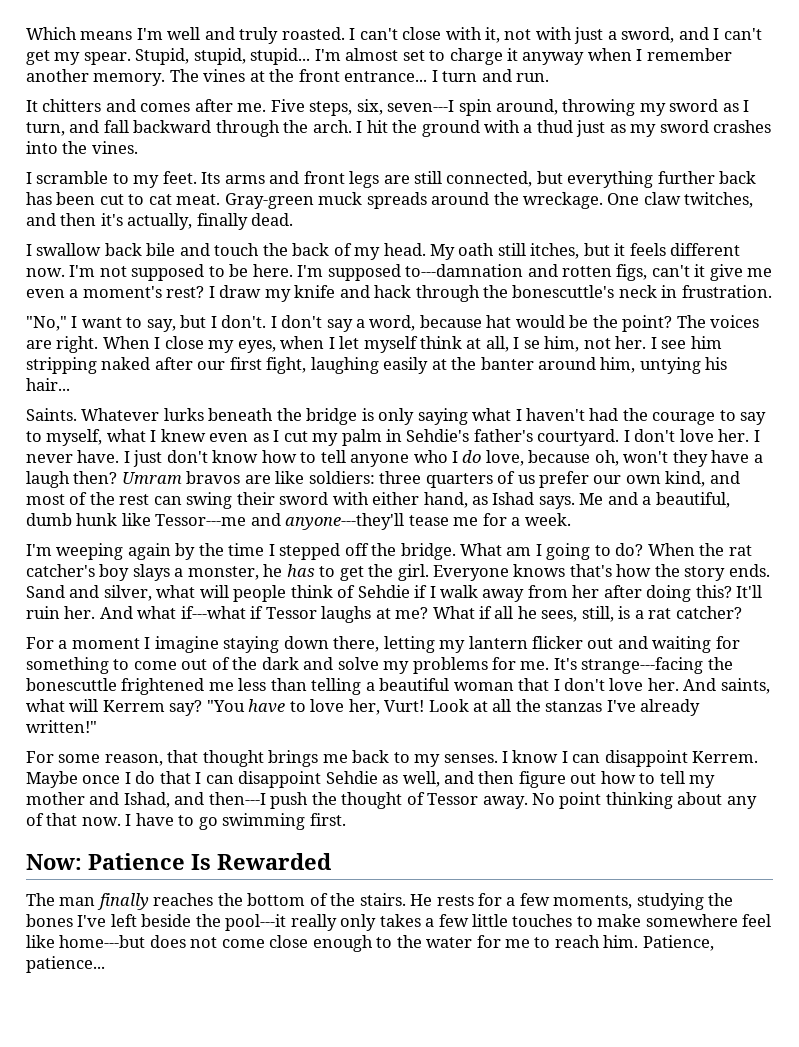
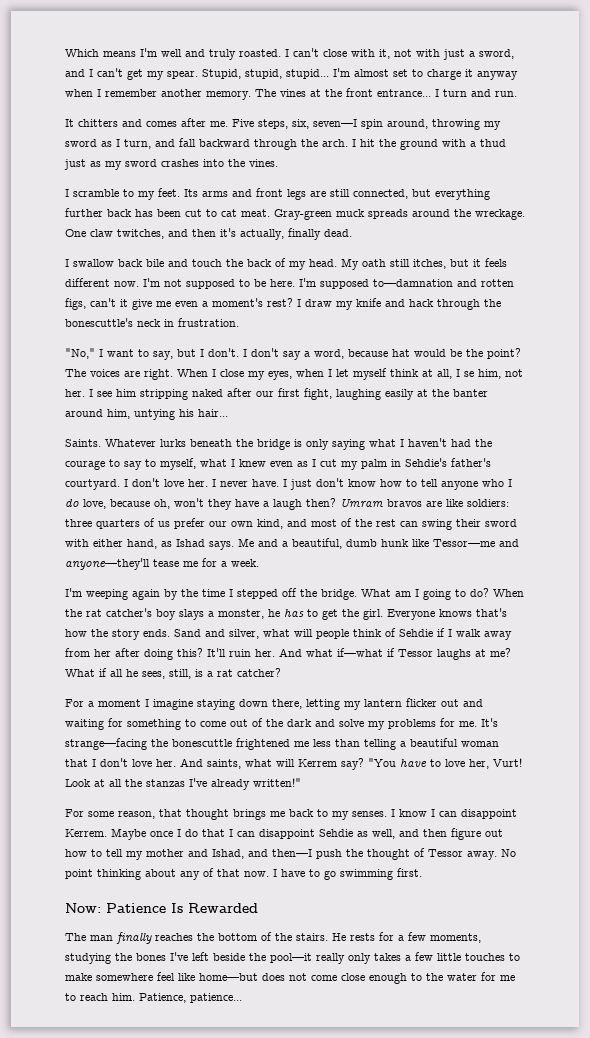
[387,100,455,112] seven---I -> [313,119,357,127] seven—I
[405,264,524,277] to---damnation -> [373,279,453,287] to—damnation
[155,513,405,530] Tessor---me and anyone---they'll -> [433,539,519,547] [65,558,150,570] Tessor—me and anyone—they'll
[180,606,246,619] if---what -> [337,648,383,657] if—what
[581,657,704,674] strange---facing -> [65,738,147,750] strange—facing
[208,792,266,805] then---I -> [272,849,312,857] then—I
[225,914,287,931] pool---it -> [270,953,312,963] pool—it
[59,935,146,948] home---but -> [199,973,258,981] home—but

